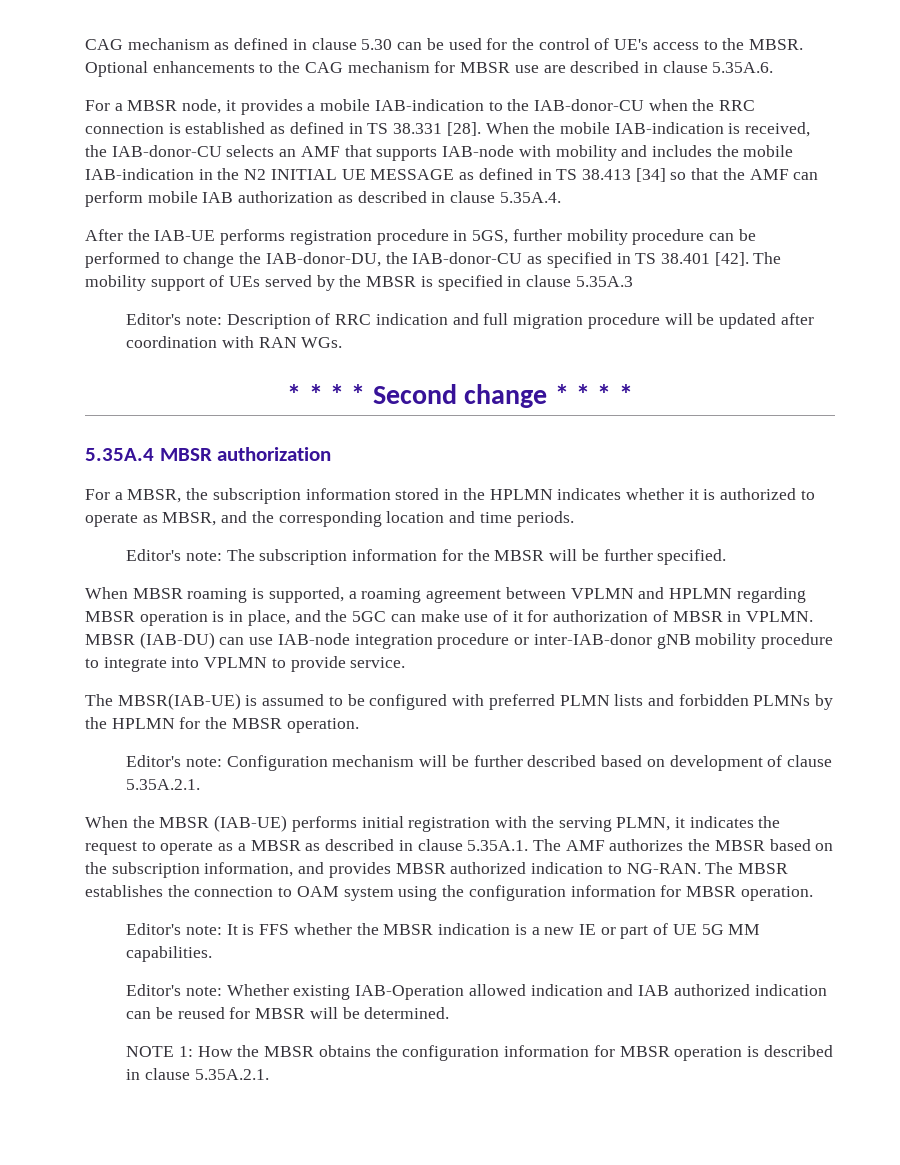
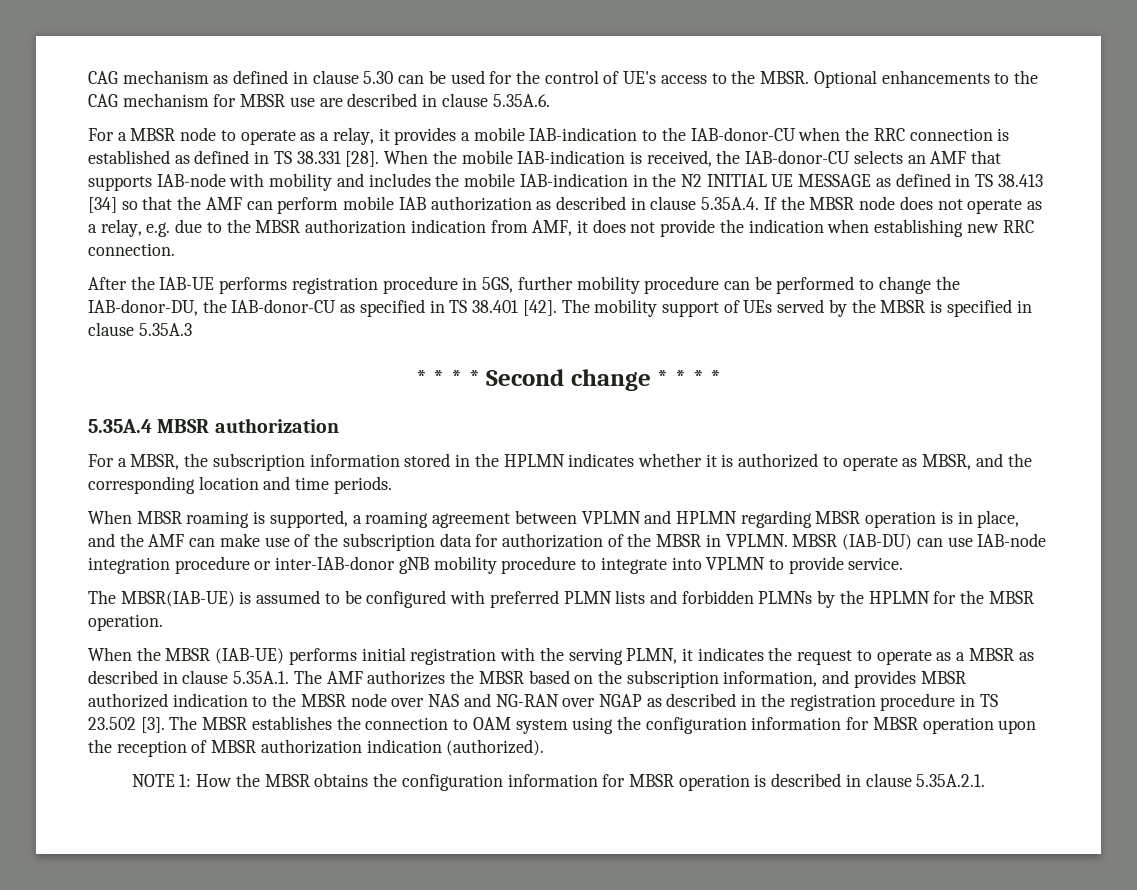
[182,99,222,114] node, -> [180,127,374,145] node to operate as a relay,
(561, 197) none -> [763,196,1042,214] [88,219,1034,237] [88,243,175,256] If the MBSR node does not operate as a relay, e.g. due to the MBSR authorization indication from AMF, it does not provide the indication when establishing new RRC connection.
[126,313,814,329] [126,336,343,348] // Editor's note: Description of RRC indication and full migration procedure will be updated after coordination with RAN WGs. -> (192, 329) none
[126,549,727,565] // Editor's note: The subscription information for the MBSR will be further specified. -> (392, 485) none
[352,611,387,622] 5GC -> [148,534,185,547] AMF
[512,611,523,622] it -> [314,533,472,551] the subscription data
(668, 616) none -> [627,533,652,547] the
[126,755,833,771] [126,779,201,790] // Editor's note: Configuration mechanism will be further described based on development of clause 5.35A.2.1. -> (163, 622) none
[626,863,701,874] NG-RAN. -> [272,693,998,711] [88,717,165,733] the MBSR node over NAS and NG-RAN over NGAP as described in the registration procedure in TS 23.502 [3].
[740,886,813,901] [126,923,761,939] [126,946,213,962] [126,984,827,1000] [126,1007,450,1019] operation. // Editor's note: It is FFS whether the MBSR indication is a new IE or part of UE 5G MM capabilities. // Editor's note: Whether existing IAB-Operation allowed indication and IAB authorized indication can be reused for MBSR will be determined. -> [922,717,1037,734] [88,739,545,757] operation upon the reception of MBSR authorization indication (authorized).

